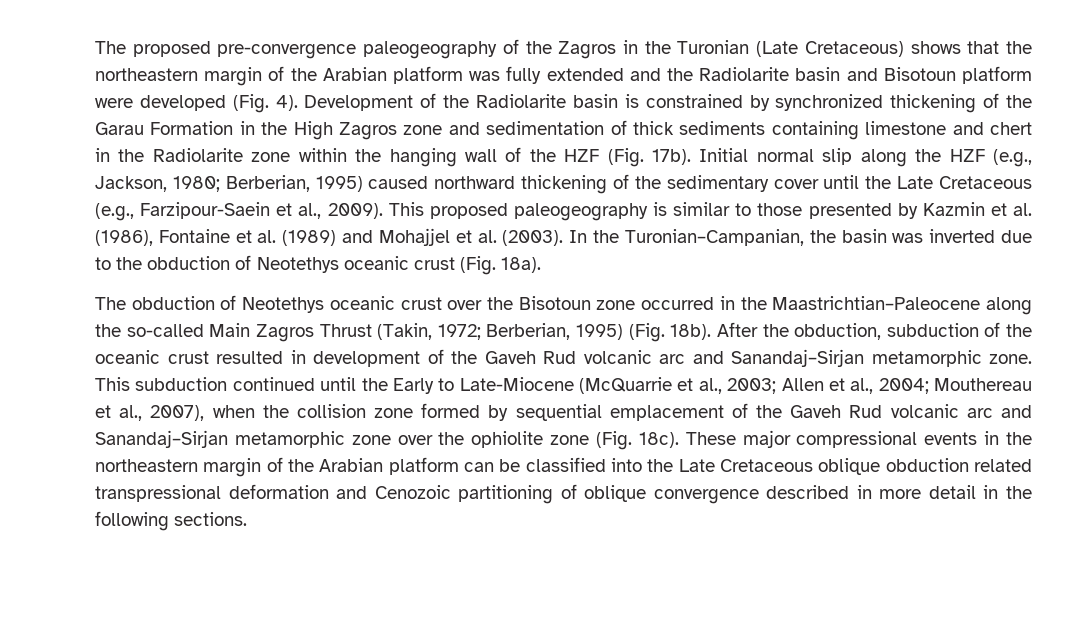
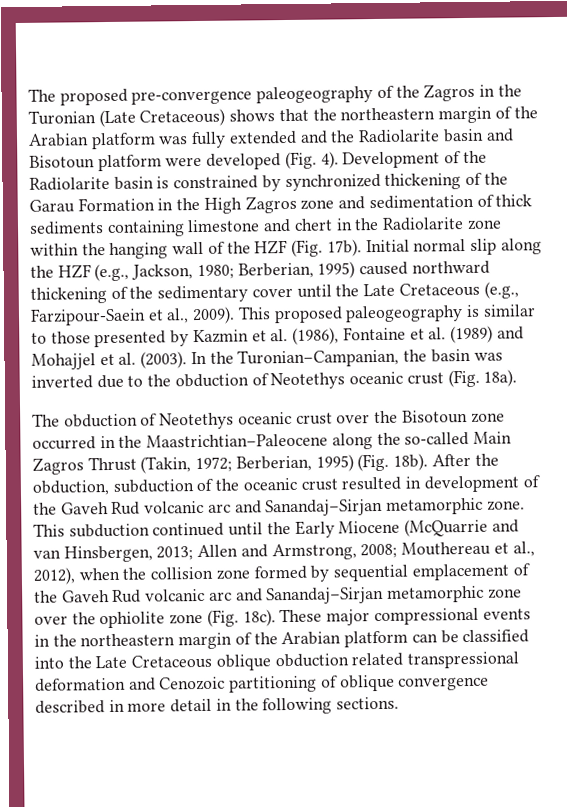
[438,377,929,394] to Late-Miocene (McQuarrie et al., 2003; Allen et al., 2004; -> [338,518,519,537] [33,543,398,563] Miocene (McQuarrie and van Hinsbergen, 2013; Allen and Armstrong, 2008;
[150,405,205,421] 2007), -> [33,567,76,585] 2012),

